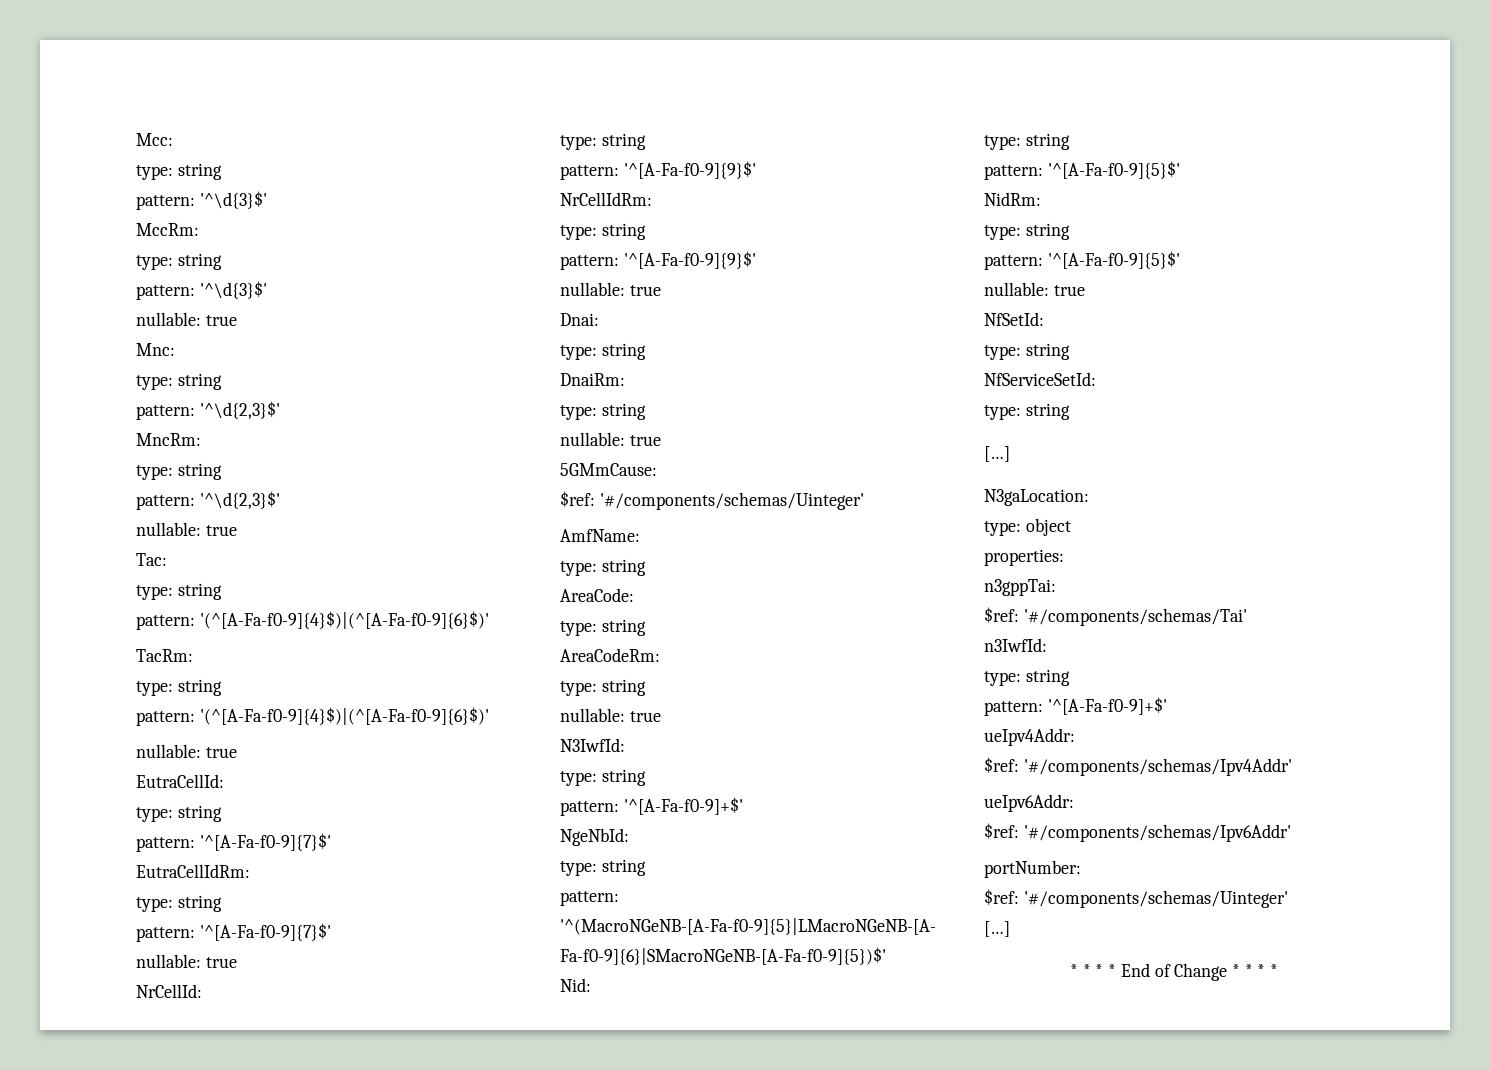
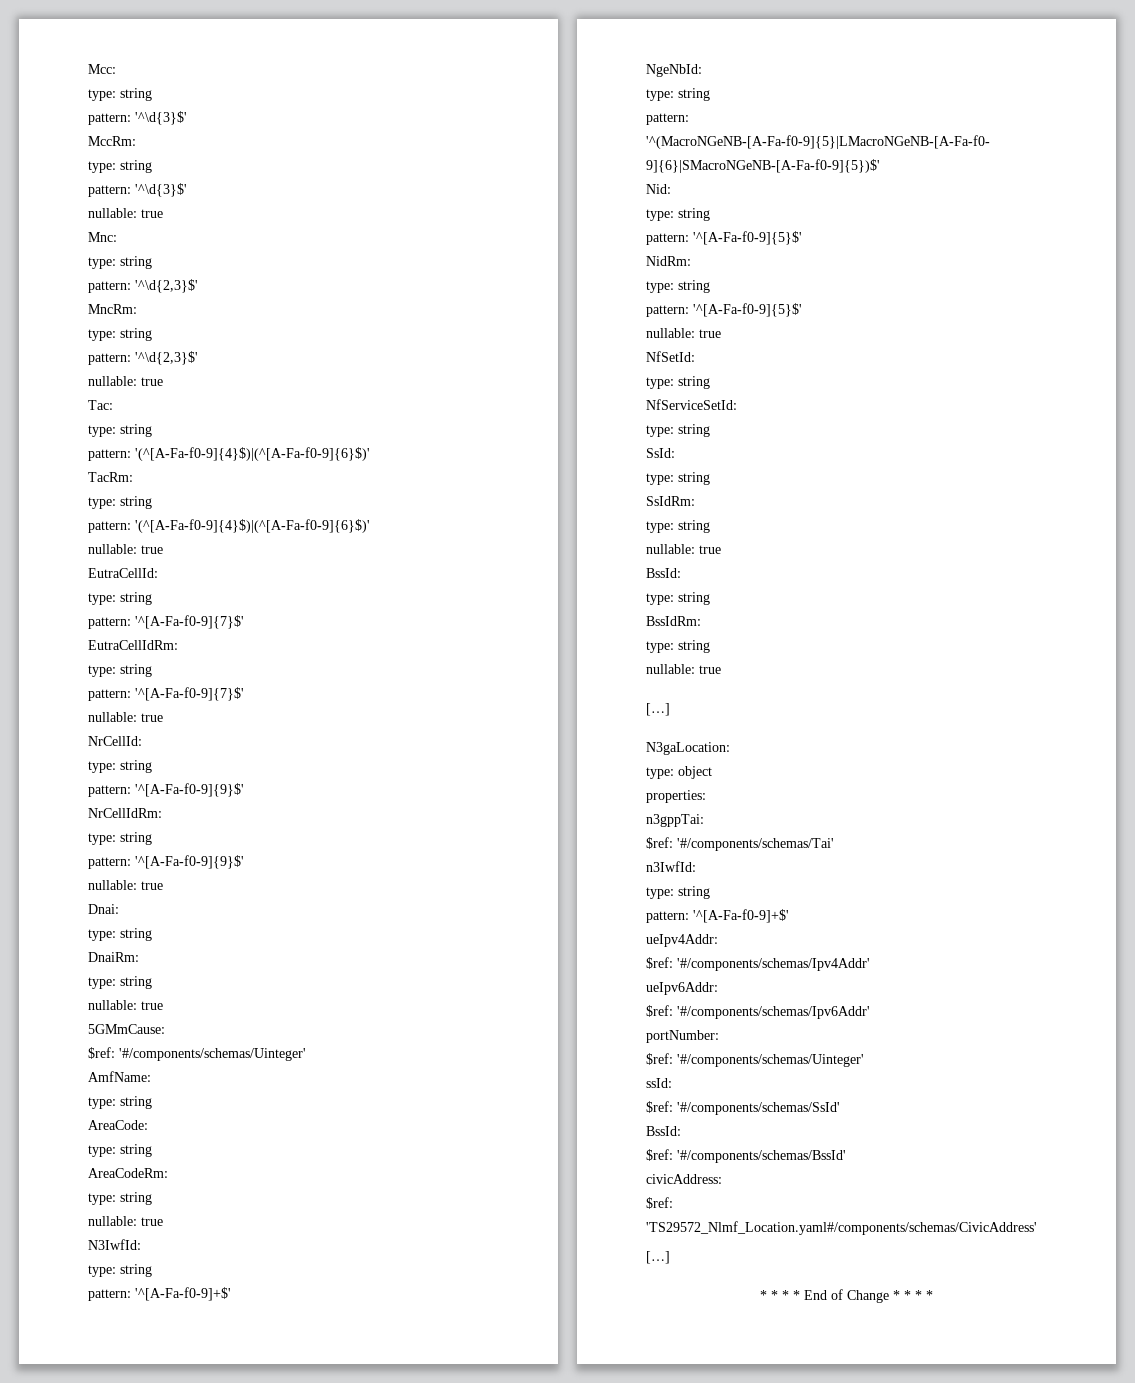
(1070, 411) none -> [646,448,675,458] [646,472,710,485] [646,496,695,506] [646,520,710,533] [646,544,721,554] [646,568,681,578] [646,592,710,605] [646,616,701,626] [646,640,710,653] [646,664,721,674] // SsId: // type: string // SsIdRm: // type: string // nullable: true // BssId: // type: string // BssIdRm: // type: string // nullable: true
(1288, 899) none -> [646,1078,672,1088] [646,1101,840,1115] [646,1126,681,1136] [646,1149,846,1163] [646,1174,722,1184] [646,1197,673,1209] [646,1221,1037,1235] // ssId: // $ref: '#/components/schemas/SsId' // BssId: // $ref: '#/components/schemas/BssId' // civicAddress: // $ref: 'TS29572_Nlmf_Location.yaml#/components/schemas/CivicAddress'

